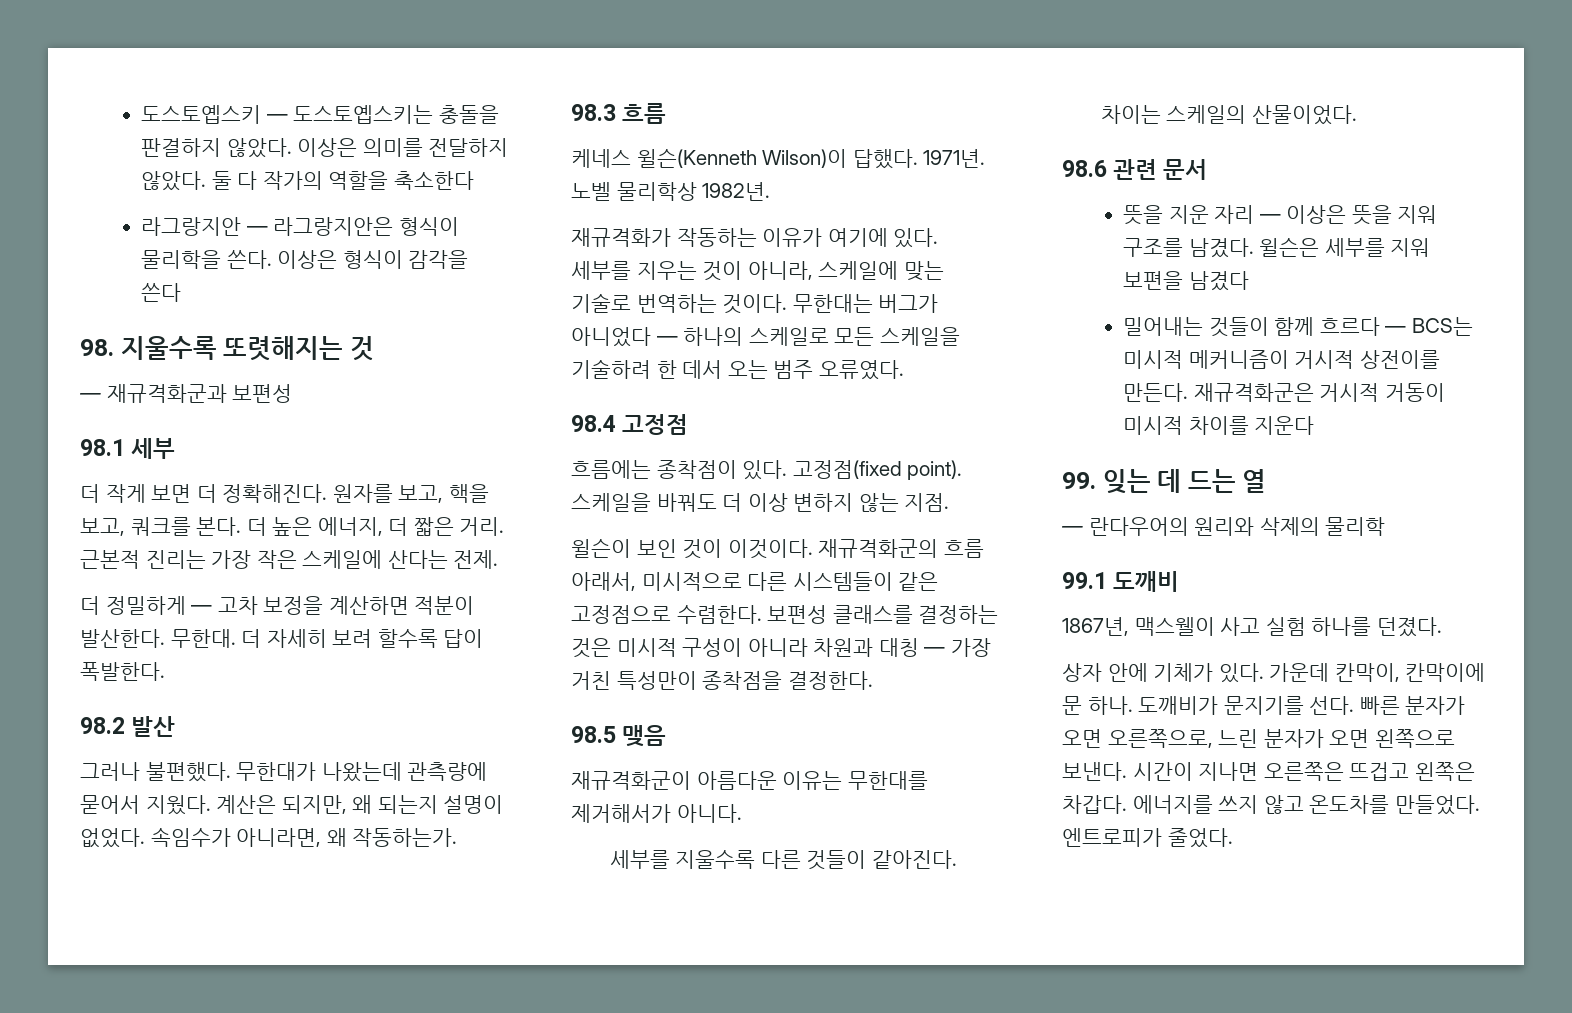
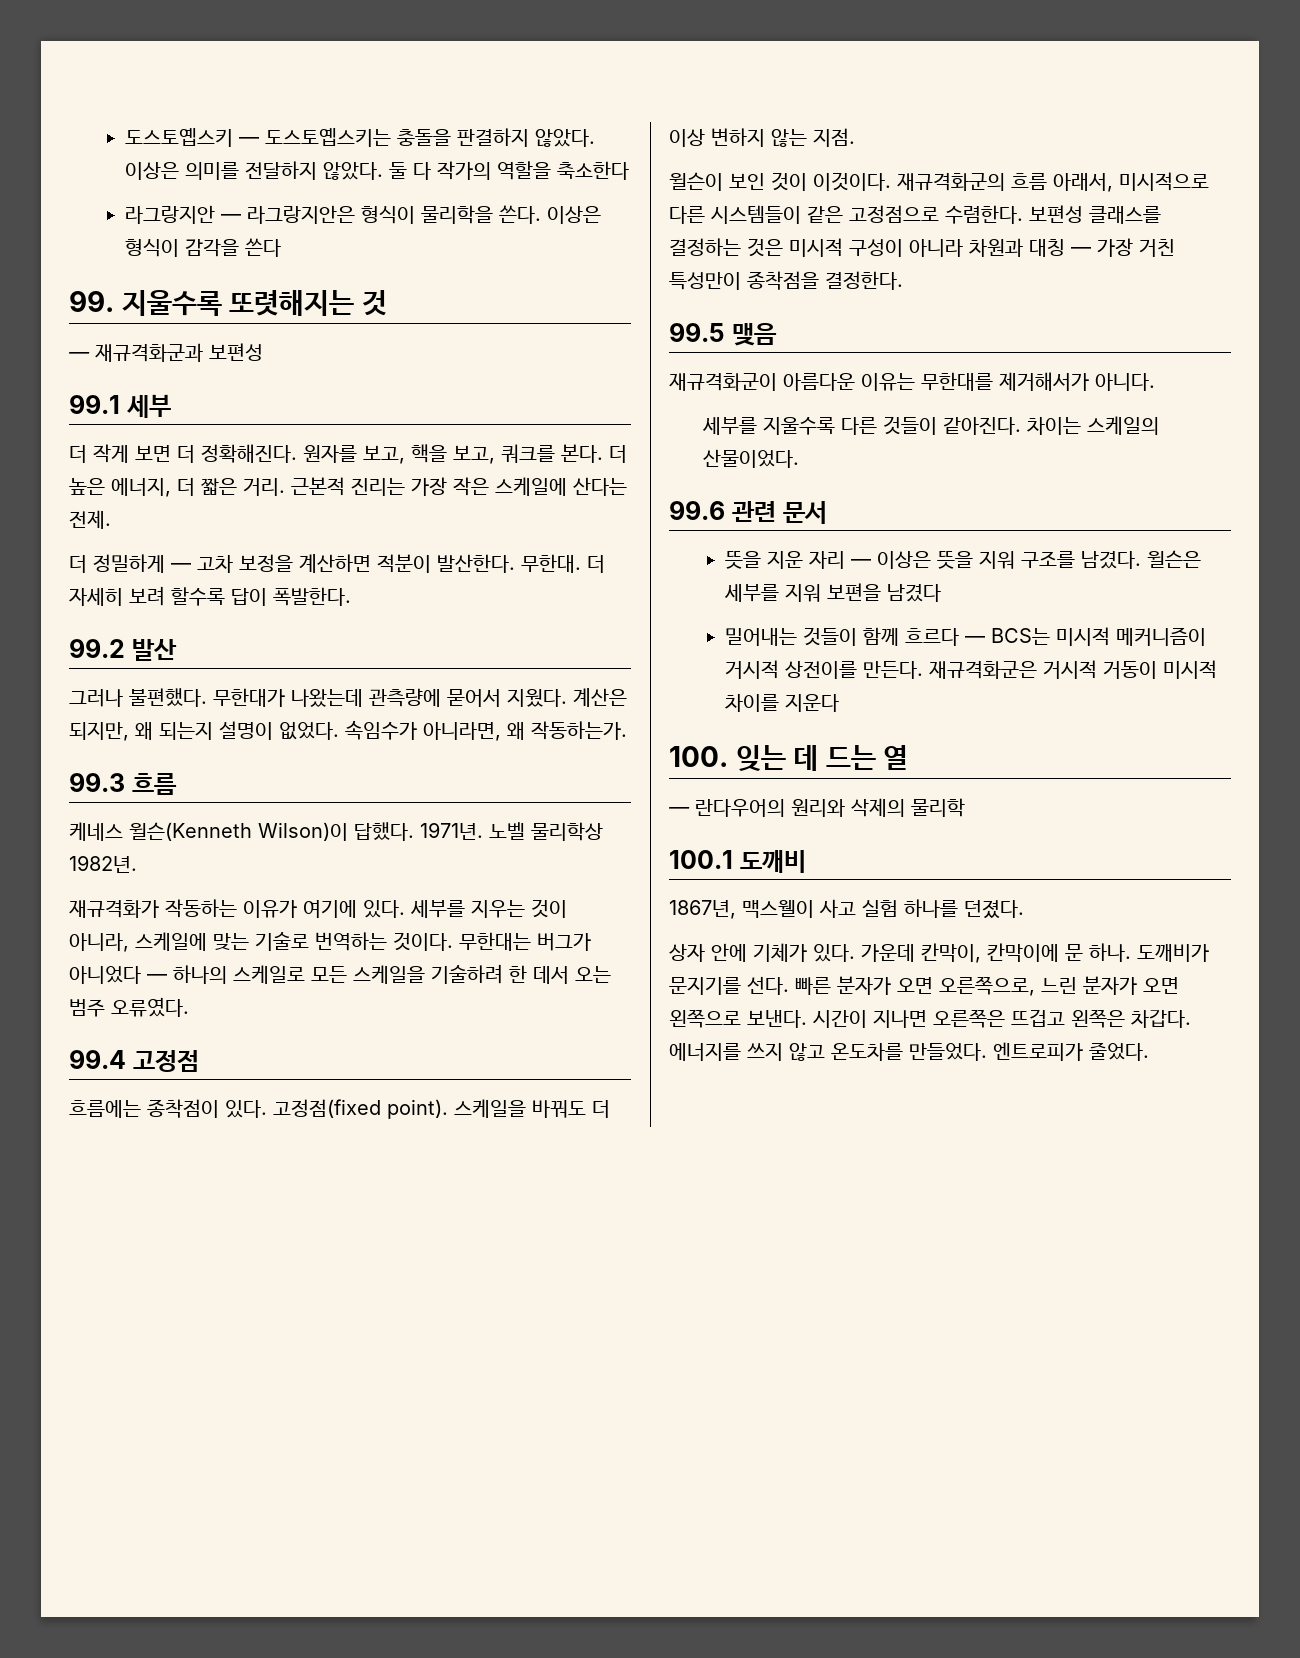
[80,339,114,356] 98. -> [69,290,114,312] 99.
[80,439,125,456] 98.1 -> [69,394,120,414] 99.1
[80,717,125,734] 98.2 -> [69,638,125,658] 99.2
[571,104,616,121] 98.3 -> [69,772,125,792] 99.3
[571,415,616,432] 98.4 -> [69,1049,126,1069] 99.4
[571,726,616,743] 98.5 -> [669,322,725,342] 99.5
[1062,160,1107,177] 98.6 -> [669,500,725,520] 99.6
[1062,472,1096,489] 99. -> [669,746,728,767] 100.
[1062,572,1107,589] 99.1 -> [669,850,733,869] 100.1

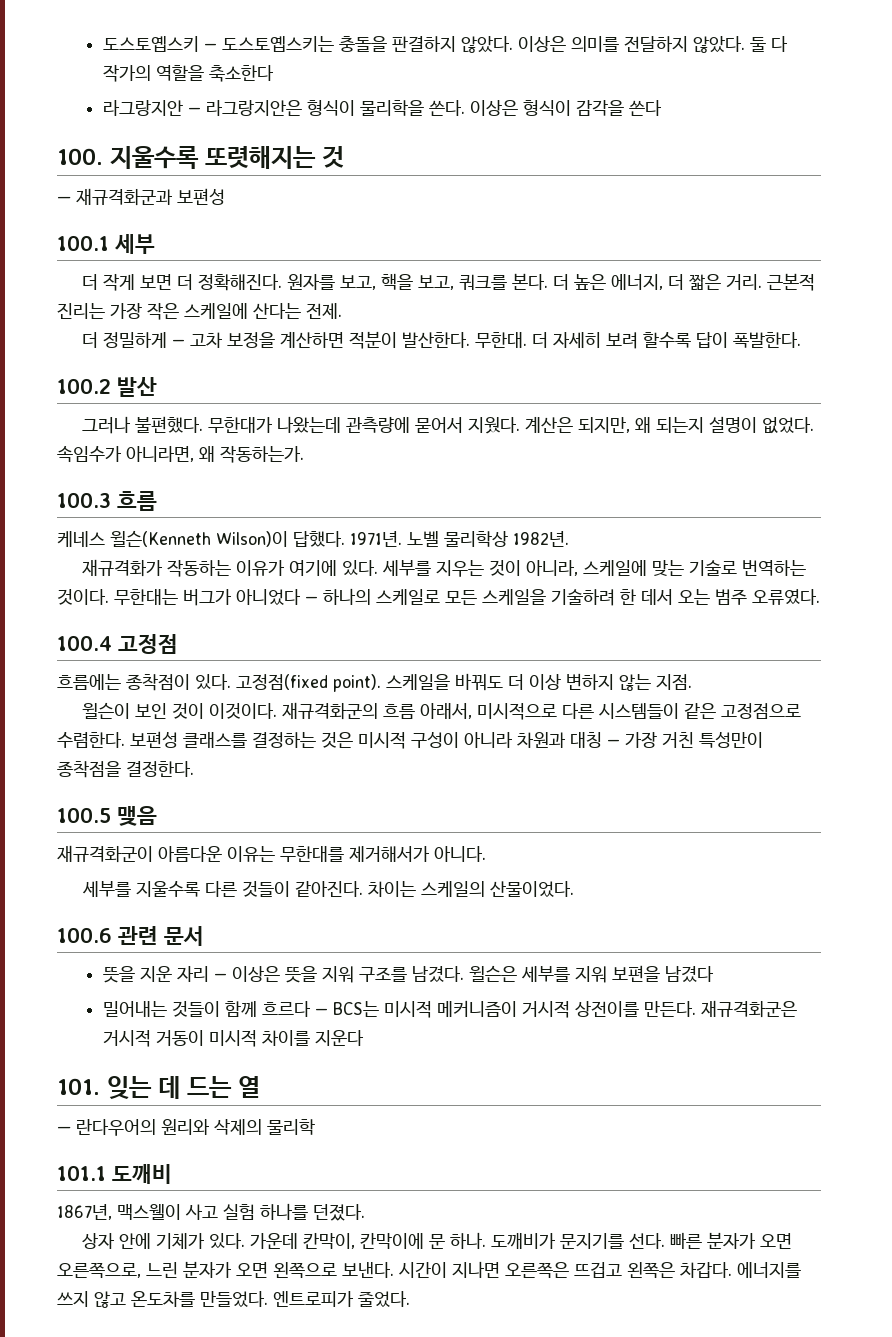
[69,290,114,312] 99. -> [57,148,103,165] 100.
[69,394,120,414] 99.1 -> [57,235,109,251] 100.1
[69,638,125,658] 99.2 -> [57,378,111,394] 100.2
[69,772,125,792] 99.3 -> [57,492,111,508] 100.3
[69,1049,126,1069] 99.4 -> [57,635,112,651] 100.4
[669,322,725,342] 99.5 -> [57,807,111,823] 100.5
[669,500,725,520] 99.6 -> [57,927,112,943] 100.6
[669,746,728,767] 100. -> [57,1078,100,1095] 101.
[669,850,733,869] 100.1 -> [57,1165,106,1181] 101.1

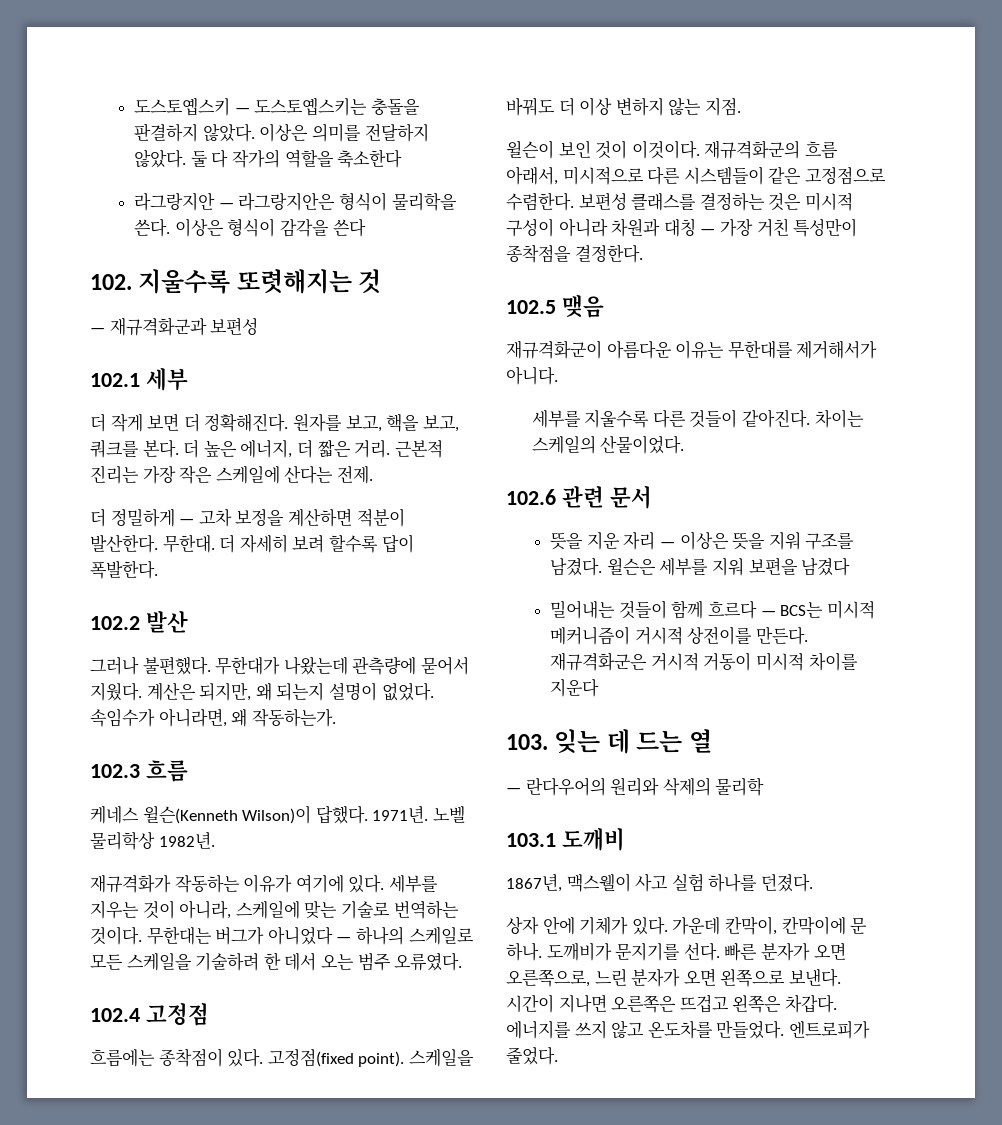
[57,148,103,165] 100. -> [90,274,132,290] 102.
[57,235,109,251] 100.1 -> [90,373,140,387] 102.1
[57,378,111,394] 100.2 -> [90,616,140,630] 102.2
[57,492,111,508] 100.3 -> [90,764,140,778] 102.3
[57,635,112,651] 100.4 -> [90,1008,140,1022] 102.4
[57,807,111,823] 100.5 -> [506,300,556,314] 102.5
[57,927,112,943] 100.6 -> [506,489,556,505] 102.6
[57,1078,100,1095] 101. -> [506,734,548,750] 103.
[57,1165,106,1181] 101.1 -> [506,833,556,847] 103.1

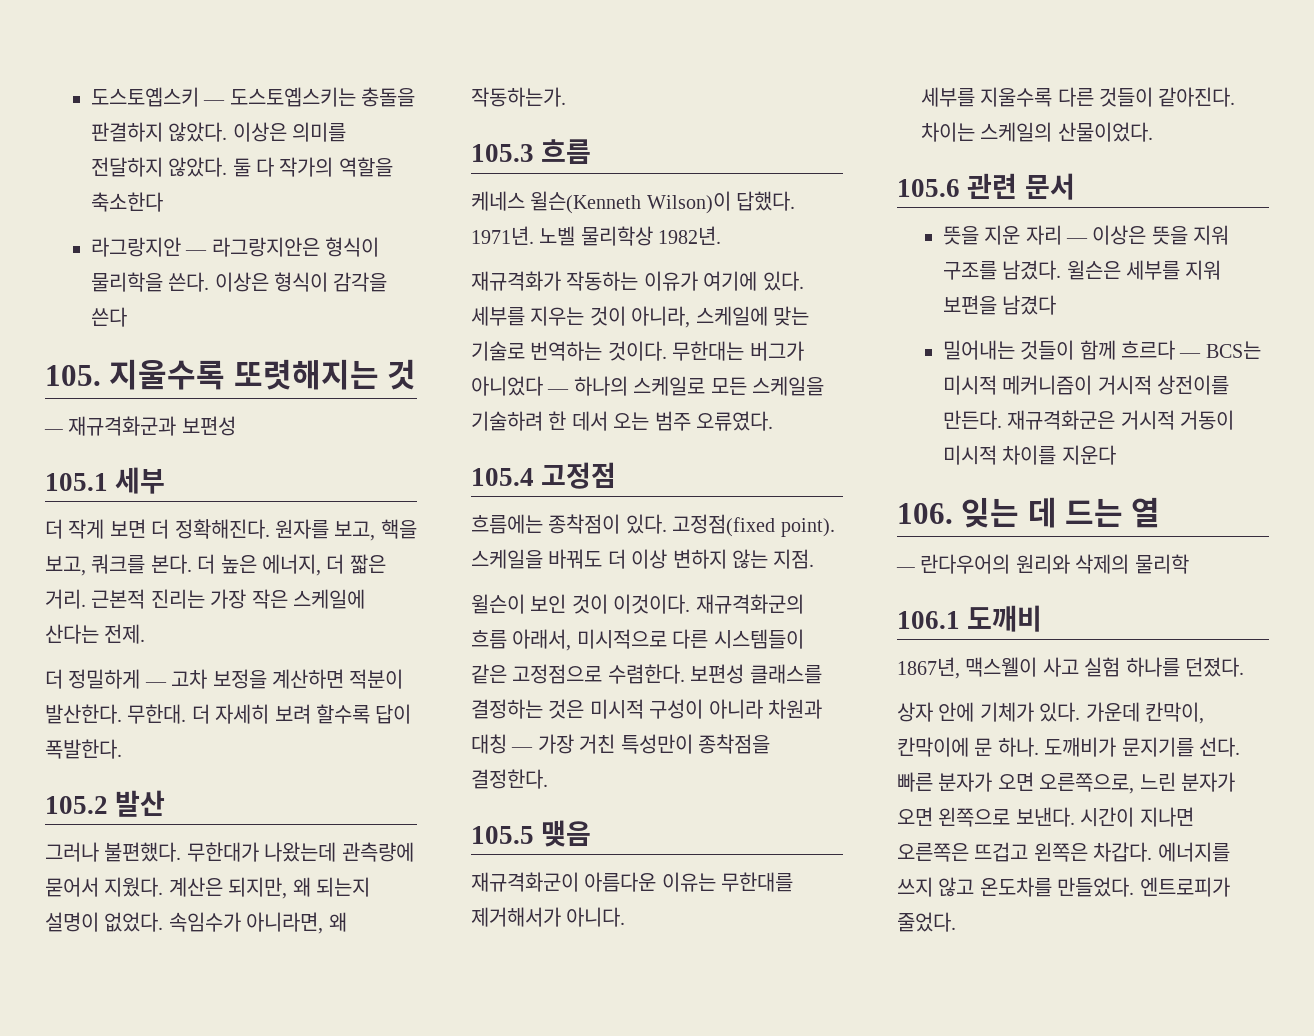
[90,274,132,290] 102. -> [45,365,101,386] 105.
[90,373,140,387] 102.1 -> [45,473,108,491] 105.1
[90,616,140,630] 102.2 -> [45,796,108,814] 105.2
[90,764,140,778] 102.3 -> [471,144,534,162] 105.3
[90,1008,140,1022] 102.4 -> [471,468,534,486] 105.4
[506,300,556,314] 102.5 -> [471,826,534,844] 105.5
[506,489,556,505] 102.6 -> [897,179,960,197] 105.6
[506,734,548,750] 103. -> [897,503,953,524] 106.
[506,833,556,847] 103.1 -> [897,611,960,629] 106.1

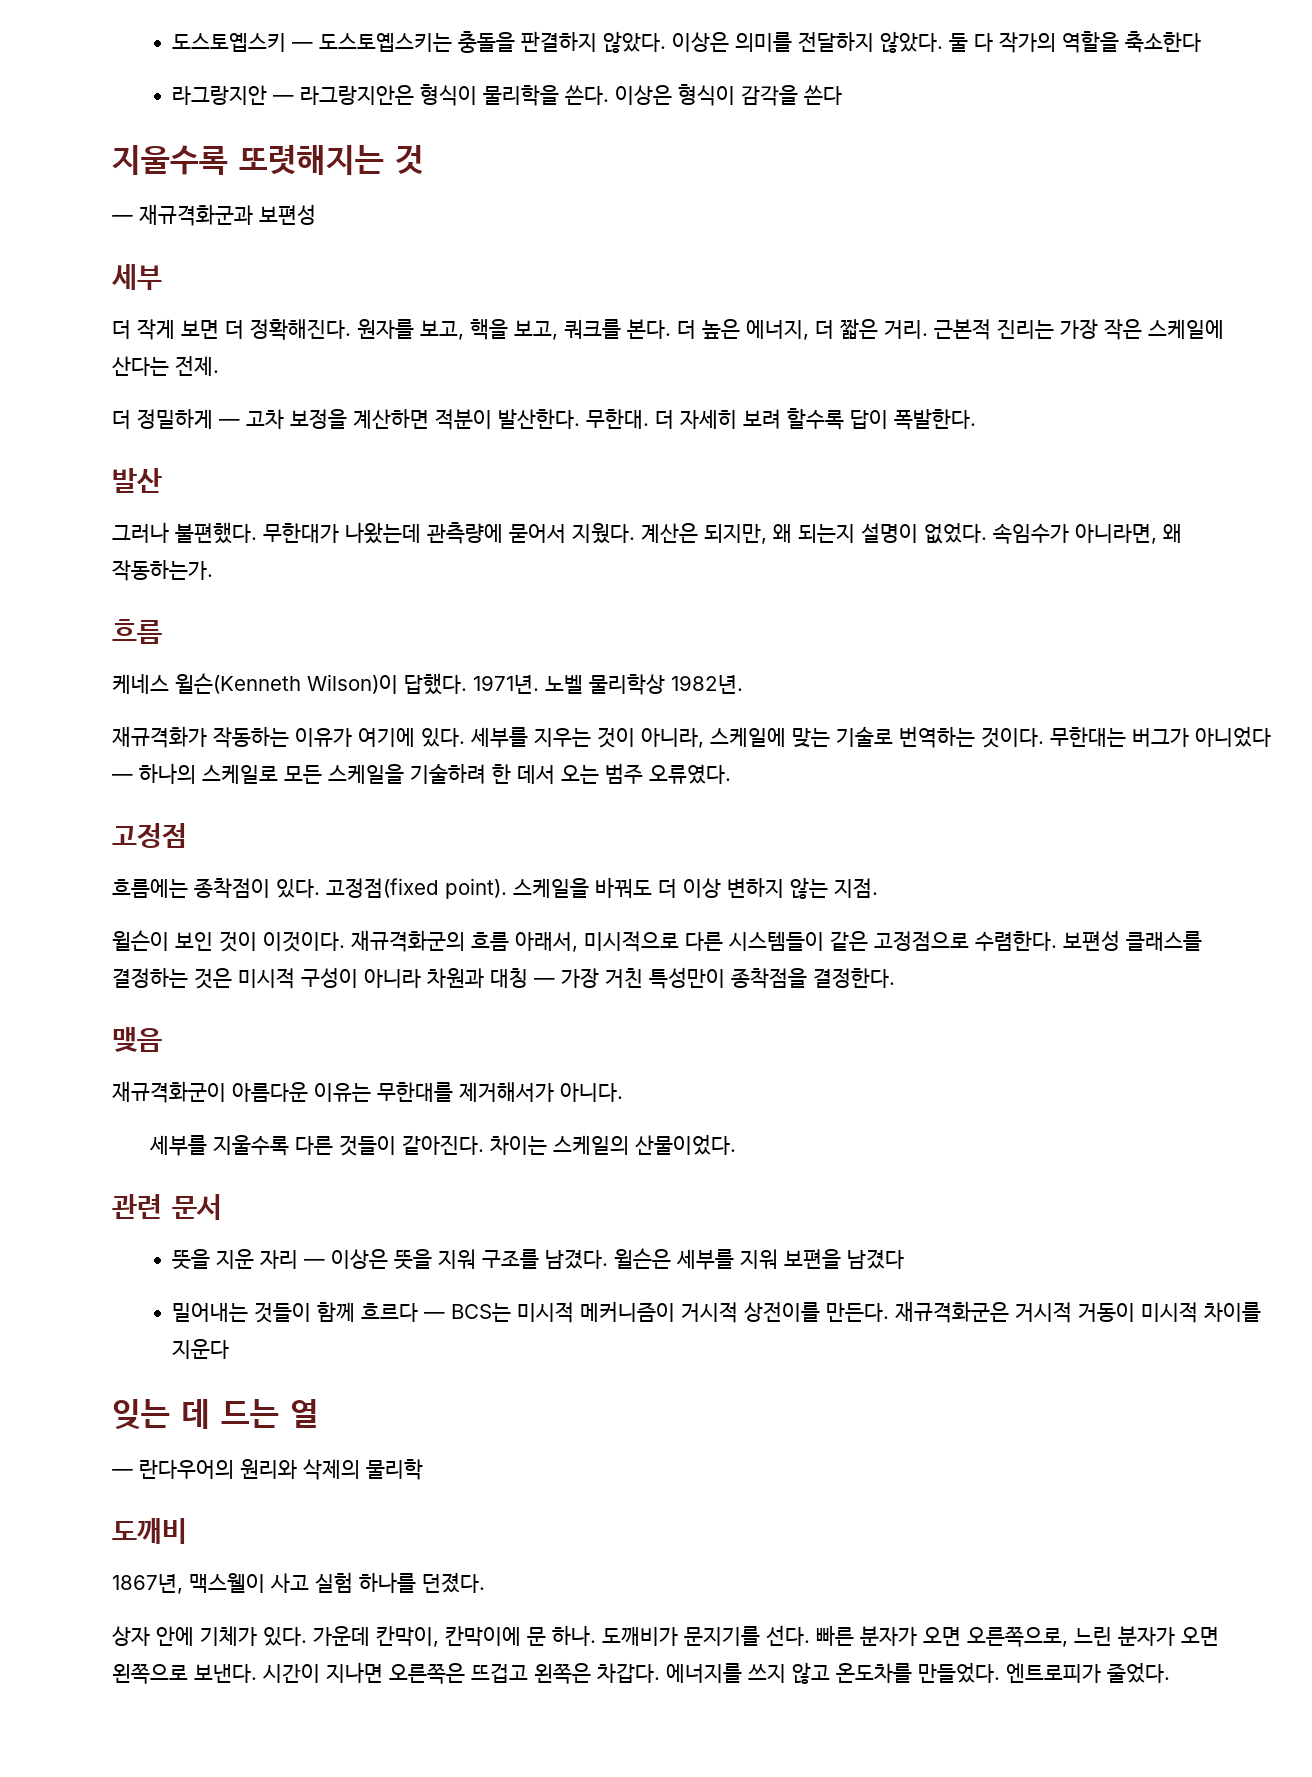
[45,365,101,386] 105. -> (843, 95) none
[45,473,108,491] 105.1 -> (316, 214) none
[45,796,108,814] 105.2 -> (976, 419) none
[471,144,534,162] 105.3 -> (213, 570) none
[471,468,534,486] 105.4 -> (731, 774) none
[471,826,534,844] 105.5 -> (895, 978) none
[897,179,960,197] 105.6 -> (736, 1144) none
[897,503,953,524] 106. -> (230, 1349) none
[897,611,960,629] 106.1 -> (423, 1469) none

